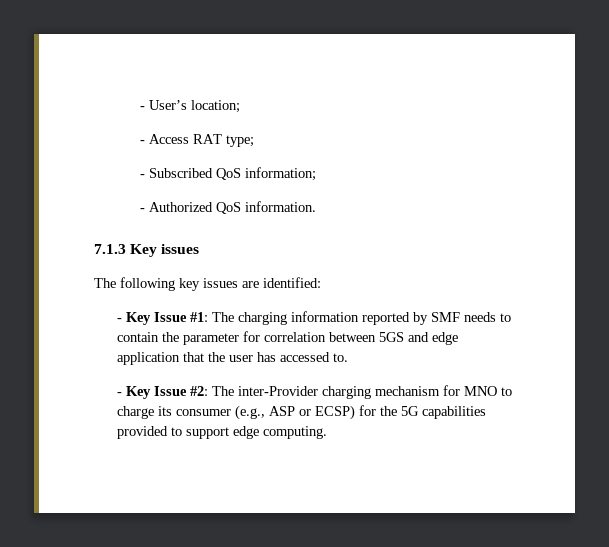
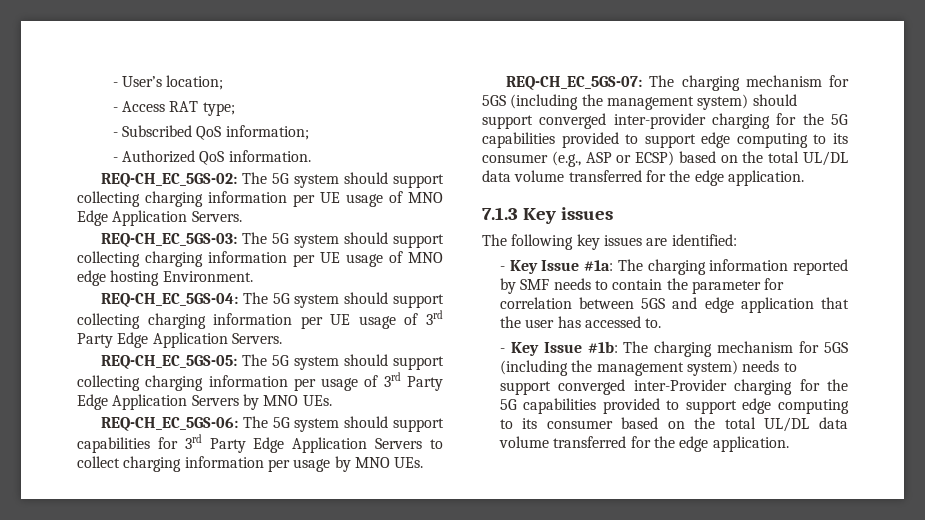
(317, 206) none -> [101,172,444,188] [77,191,443,207] [77,210,242,226] [101,232,444,248] [77,251,443,267] [77,270,253,286] [101,292,444,308] [77,310,443,329] [77,332,282,348] [101,354,444,370] [77,372,443,391] [77,394,332,410] [101,416,444,432] [77,434,443,453] [77,456,424,472] [506,75,849,91] [482,94,797,110] [482,113,848,129] [482,132,848,148] [482,151,848,167] [482,170,804,186] // REQ-CH_EC_5GS-02: The 5G system should support collecting charging information per UE usage of MNO Edge Application Servers. // REQ-CH_EC_5GS-03: The 5G system should support collecting charging information per UE usage of MNO edge hosting Environment. // REQ-CH_EC_5GS-04: The 5G system should support collecting charging information per UE usage of 3rd Party Edge Application Servers. // REQ-CH_EC_5GS-05: The 5G system should support collecting charging information per usage of 3rd Party Edge Application Servers by MNO UEs. // REQ-CH_EC_5GS-06: The 5G system should support capabilities for 3rd Party Edge Application Servers to collect charging information per usage by MNO UEs. // REQ-CH_EC_5GS-07: The charging mechanism for 5GS (including the management system) should support converged inter-provider charging for the 5G capabilities provided to support edge computing to its consumer (e.g., ASP or ECSP) based on the total UL/DL data volume transferred for the edge application.
[190,312,209,322] #1: -> [584,260,614,271] #1a:
[190,385,513,399] [117,405,487,420] [117,426,328,439] #2: The inter-Provider charging mechanism for MNO to charge its consumer (e.g., ASP or ECSP) for the 5G capabilities provided to support edge computing. -> [587,341,848,357] [499,360,797,376] [499,379,848,395] [499,398,849,414] [499,417,848,432] [498,436,789,452] #1b: The charging mechanism for 5GS (including the management system) needs to support converged inter-Provider charging for the 5G capabilities provided to support edge computing to its consumer based on the total UL/DL data volume transferred for the edge application.

